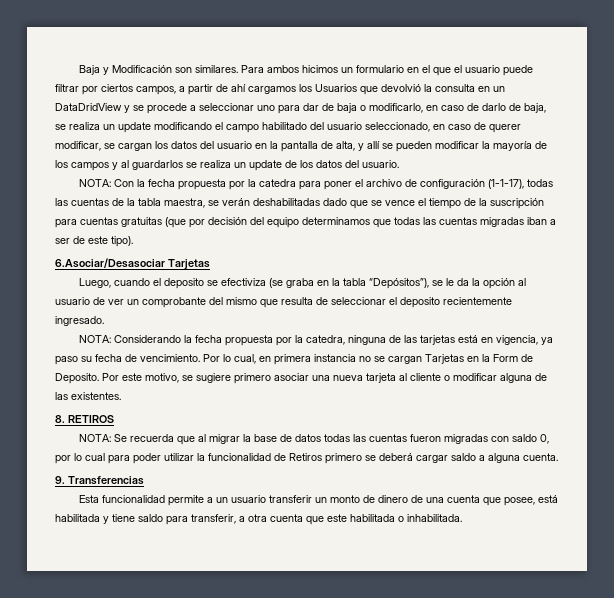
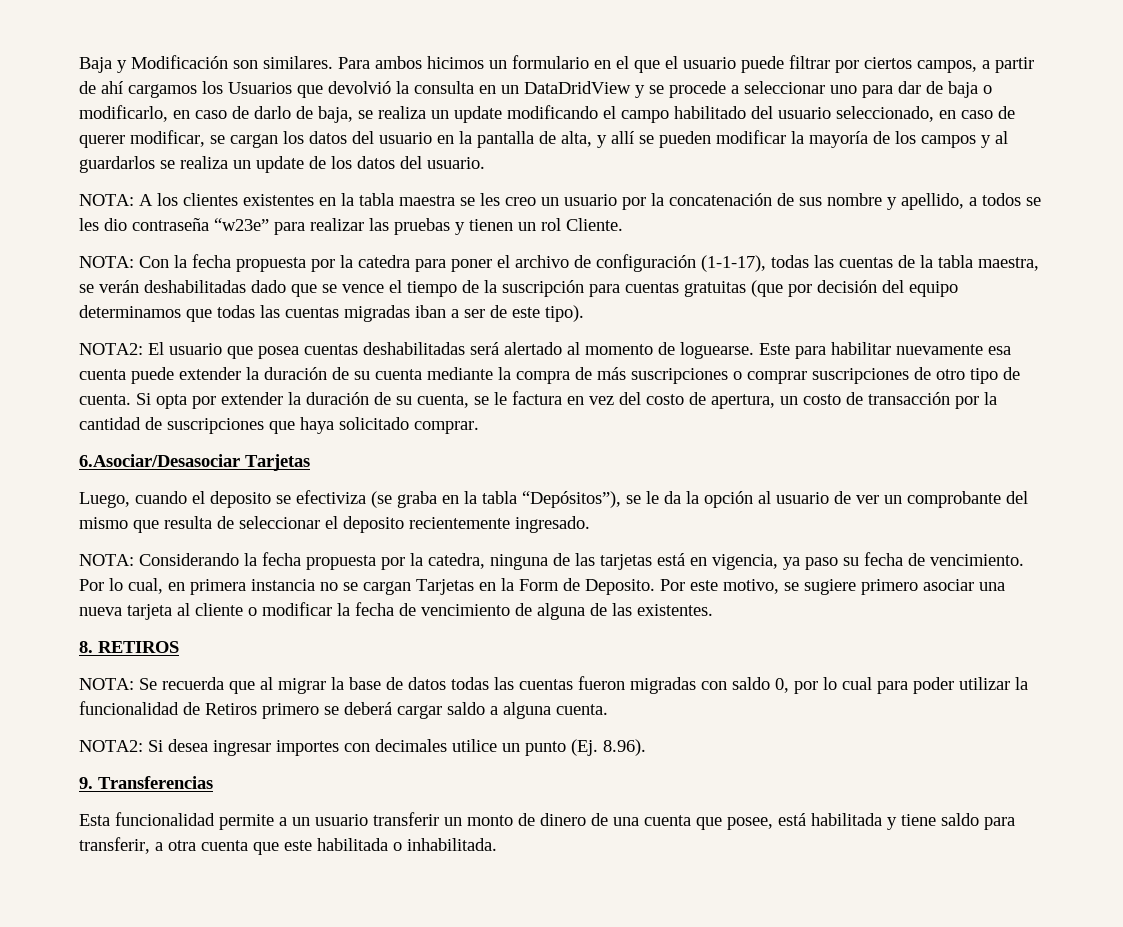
(399, 164) none -> [79,193,1041,210] [79,218,623,235] // NOTA: A los clientes existentes en la tabla maestra se les creo un usuario por la concatenación de sus nombre y apellido, a todos se les dio contraseña “w23e” para realizar las pruebas y tienen un rol Cliente.
(133, 241) none -> [79,342,1011,359] [79,367,1020,384] [79,391,997,409] [79,417,479,434] // NOTA2: El usuario que posea cuentas deshabilitadas será alertado al momento de loguearse. Este para habilitar nuevamente esa cuenta puede extender la duración de su cuenta mediante la compra de más suscripciones o comprar suscripciones de otro tipo de cuenta. Si opta por extender la duración de su cuenta, se le factura en vez del costo de apertura, un costo de transacción por la cantidad de suscripciones que haya solicitado comprar.
(497, 377) none -> [337,602,532,616] la fecha de vencimiento de
(558, 457) none -> [79,739,646,756] // NOTA2: Si desea ingresar importes con decimales utilice un punto (Ej. 8.96).

